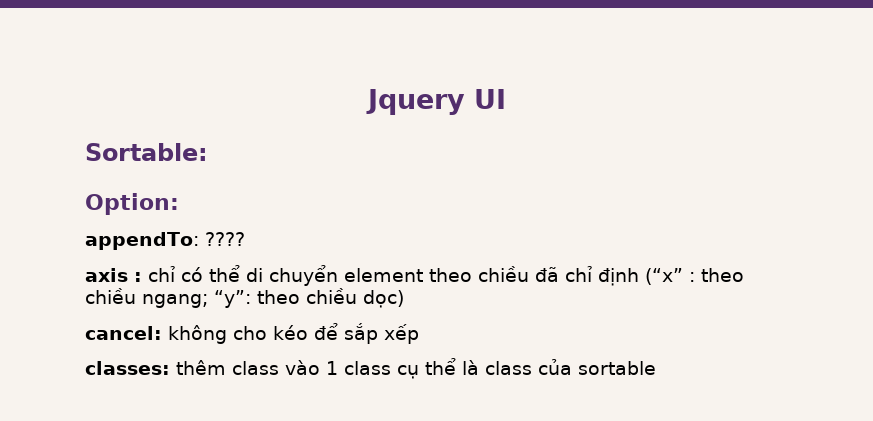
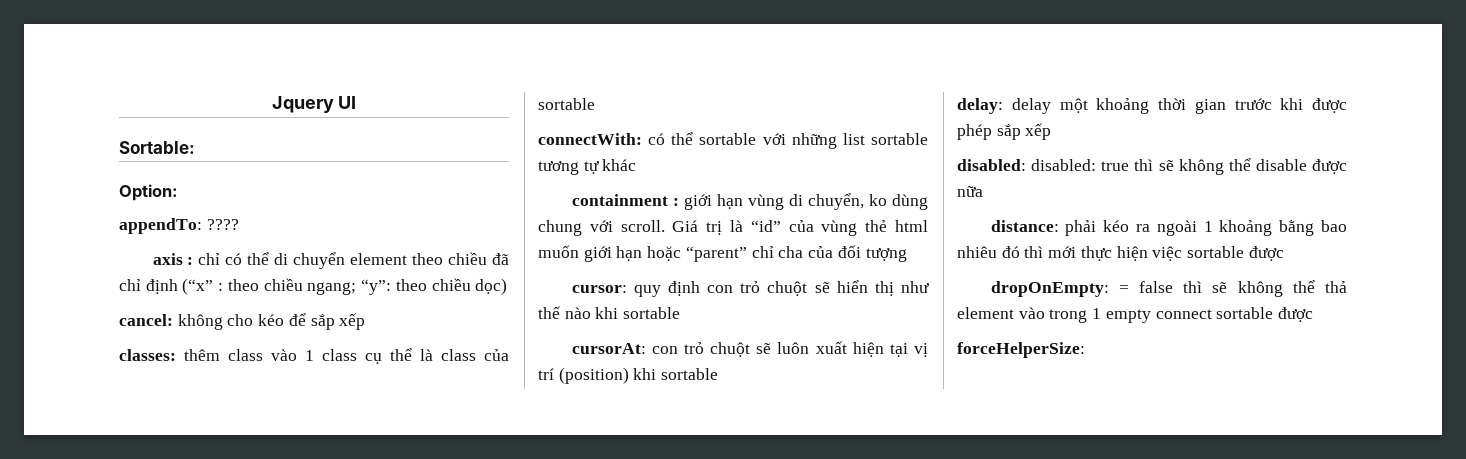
(656, 368) none -> [538,132,928,149] [538,159,637,175] [571,193,928,210] [538,220,928,236] [538,245,907,262] [571,280,929,297] [538,306,681,319] [571,341,928,357] [538,367,719,384] [957,98,1347,114] [957,123,1052,140] [957,158,1347,175] [957,186,983,197] [990,220,1347,236] [957,246,1284,261] [990,280,1347,297] [957,307,1314,323] [957,342,1085,358] // connectWith: có thể sortable với những list sortable tương tự khác // containment : giới hạn vùng di chuyển, ko dùng chung với scroll. Giá trị là “id” của vùng thẻ html muốn giới hạn hoặc “parent” chỉ cha của đối tượng // cursor: quy định con trỏ chuột sẽ hiển thị như thế nào khi sortable // cursorAt: con trỏ chuột sẽ luôn xuất hiện tại vị trí (position) khi sortable // delay: delay một khoảng thời gian trước khi được phép sắp xếp // disabled: disabled: true thì sẽ không thể disable được nữa // distance: phải kéo ra ngoài 1 khoảng bằng bao nhiêu đó thì mới thực hiện việc sortable được // dropOnEmpty: = false thì sẽ không thể thả element vào trong 1 empty connect sortable được // forceHelperSize:

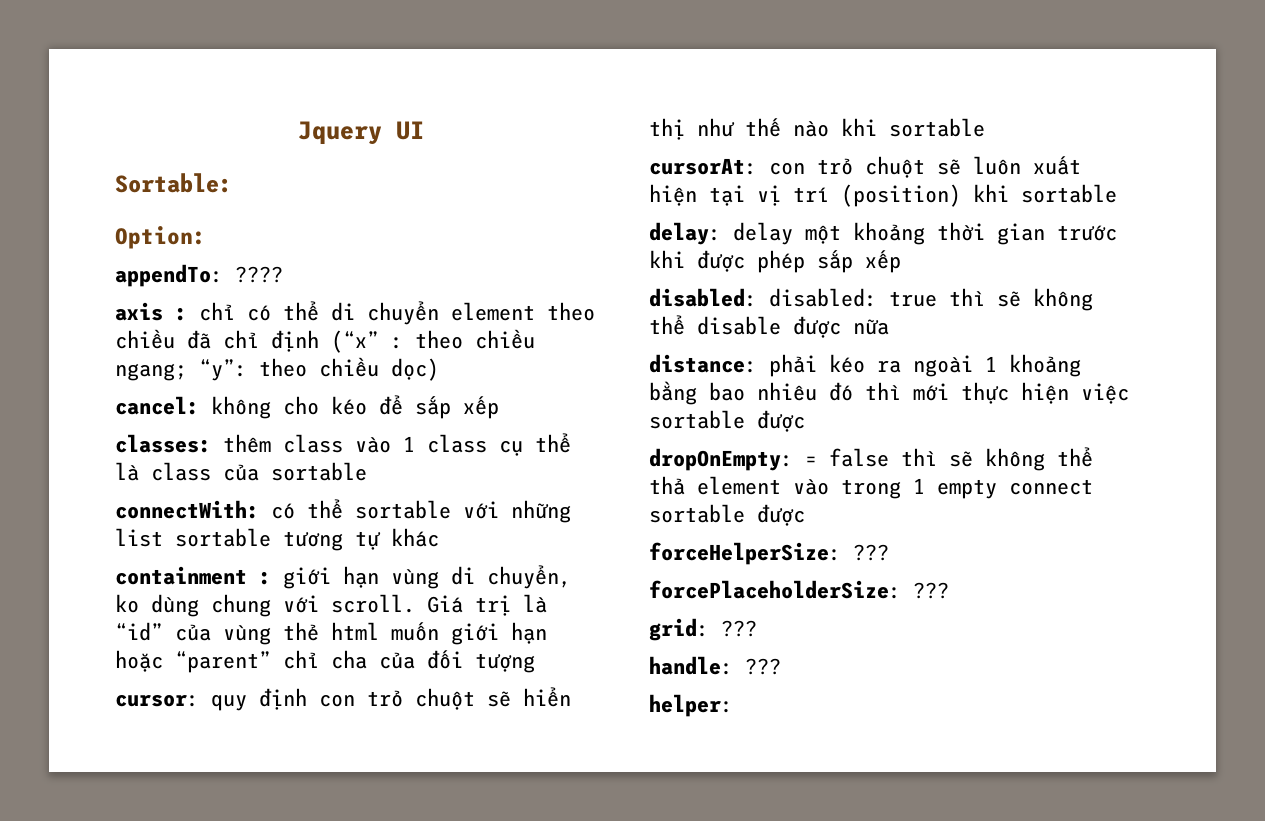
(1085, 350) none -> [853,544,889,561] [649,580,949,599] [649,618,757,641] [649,656,781,675] [649,694,733,717] ??? // forcePlaceholderSize: ??? // grid: ??? // handle: ??? // helper:

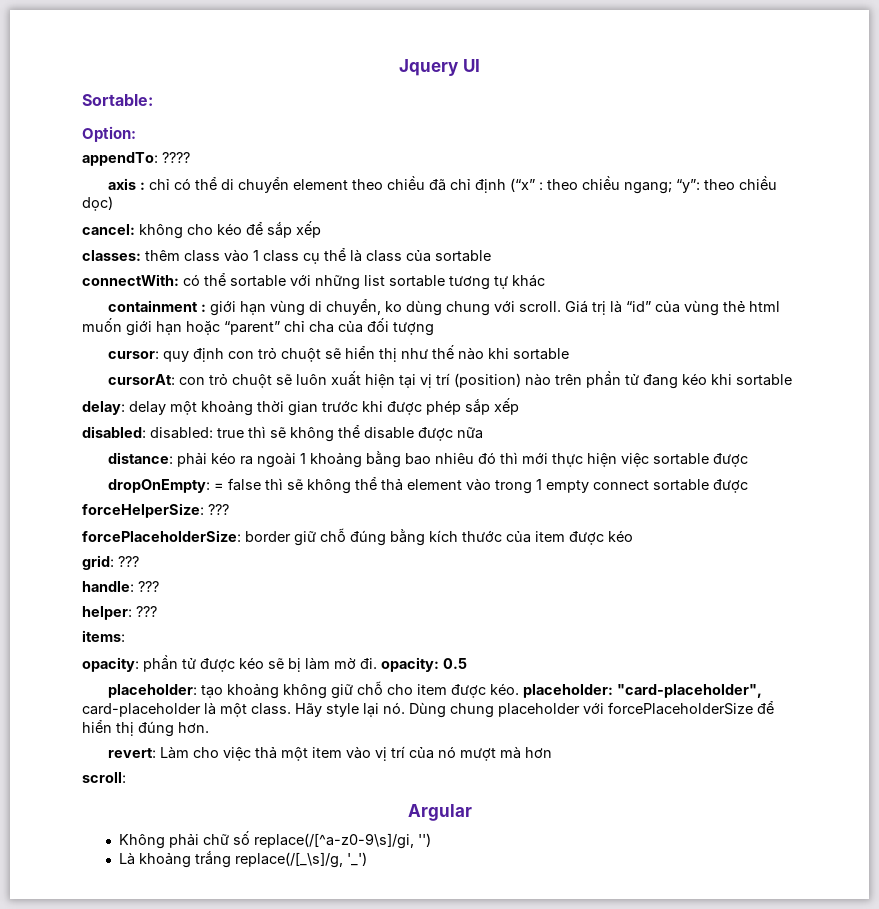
(961, 195) none -> [525,371,708,389] nào trên phần tử đang kéo
[913,582,949,599] ??? -> [245,528,633,546] border giữ chỗ đúng bằng kích thước của item được kéo
(733, 705) none -> [136,606,157,617] [82,630,125,642] [82,655,467,672] [108,681,763,699] [82,701,774,718] [82,720,209,737] [108,746,553,761] [82,772,126,783] [407,804,472,821] [119,831,432,849] [119,851,368,868] ??? // items: // opacity: phần tử được kéo sẽ bị làm mờ đi. opacity: 0.5 // placeholder: tạo khoảng không giữ chỗ cho item được kéo. placeholder: "card-placeholder", card-placeholder là một class. Hãy style lại nó. Dùng chung placeholder với forcePlaceholderSize để hiển thị đúng hơn. // revert: Làm cho việc thả một item vào vị trí của nó mượt mà hơn // scroll: // Argular // Không phải chữ số replace(/[^a-z0-9\s]/gi, '') // Là khoảng trắng replace(/[_\s]/g, '_')

